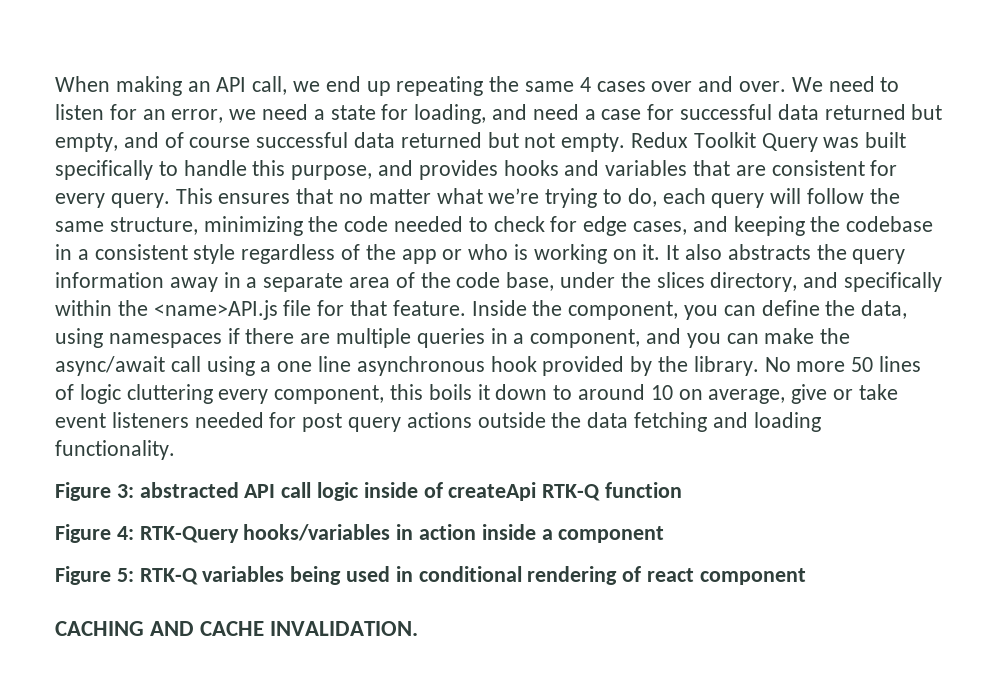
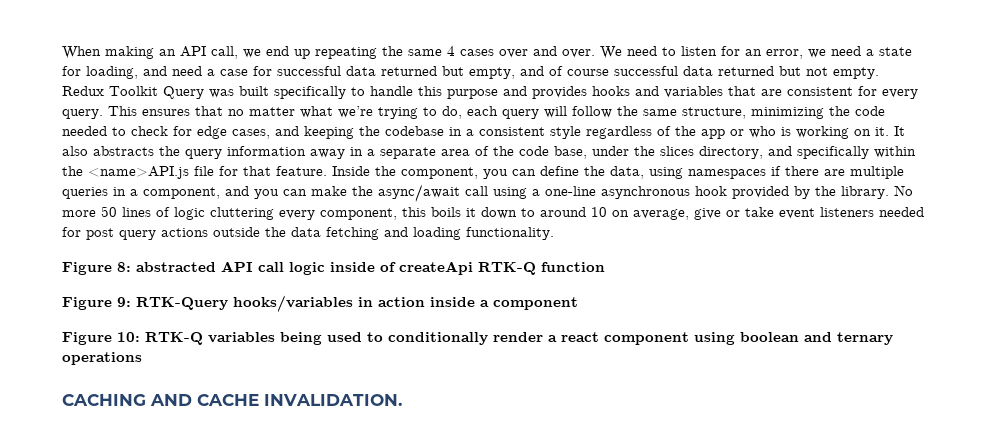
[291,165,373,180] purpose, -> [447,89,498,99] purpose
[277,356,352,372] one line -> [545,186,596,196] one-line
[116,484,134,498] 3: -> [117,262,131,272] 8:
[116,526,134,540] 4: -> [117,297,131,307] 9:
[116,568,134,582] 5: -> [117,332,140,342] 10:
[395,566,806,585] in conditional rendering of react component -> [367,332,893,345] [62,352,142,365] to conditionally render a react component using boolean and ternary operations

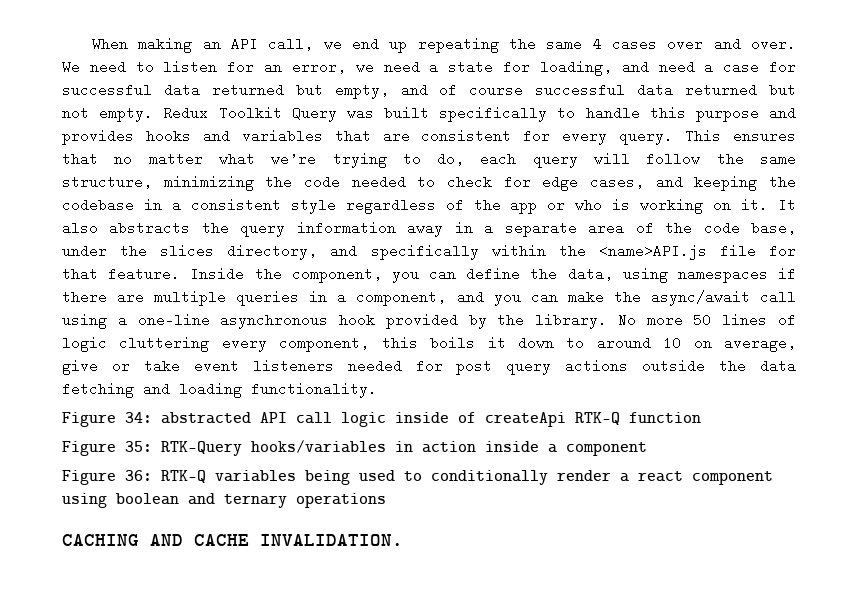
[117,262,131,272] 8: -> [125,412,152,423] 34:
[117,297,131,307] 9: -> [125,441,152,452] 35:
[117,332,140,342] 10: -> [125,470,152,481] 36:

